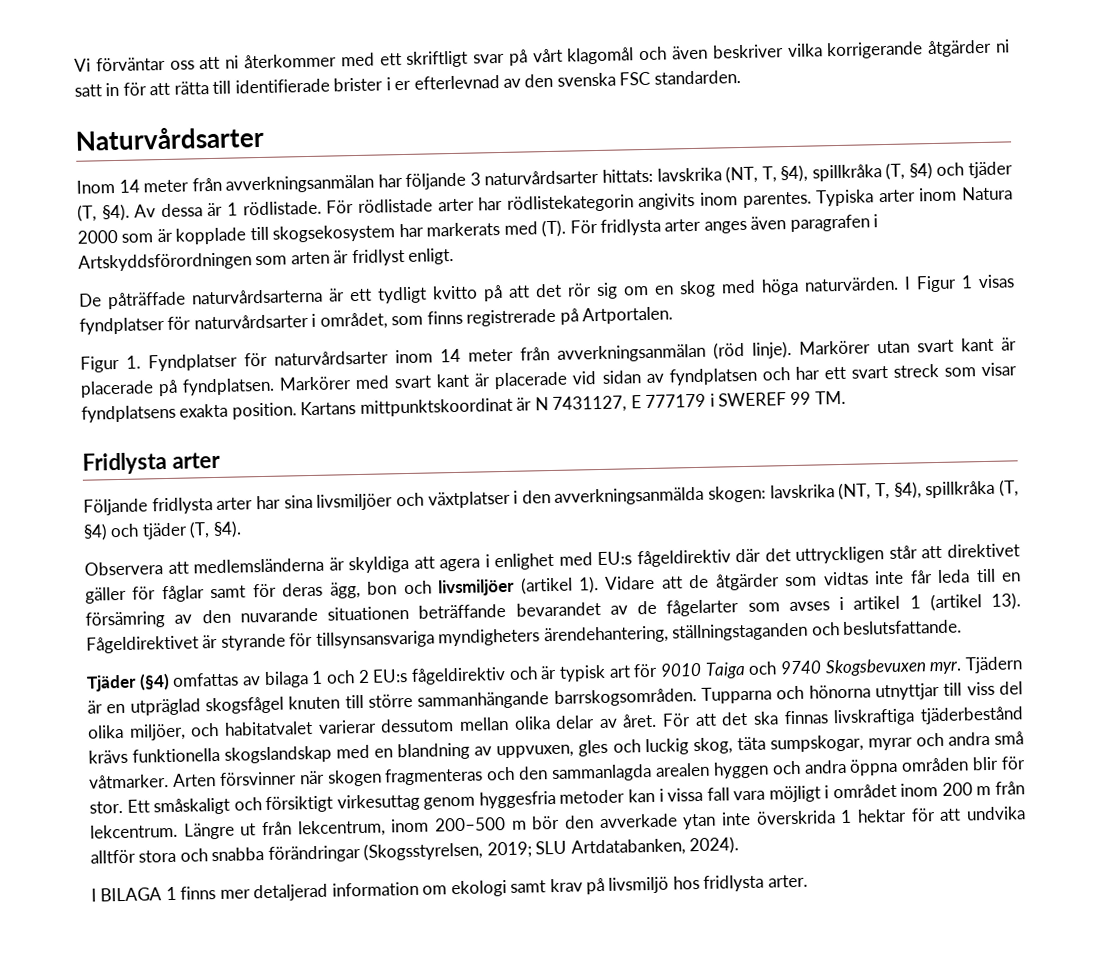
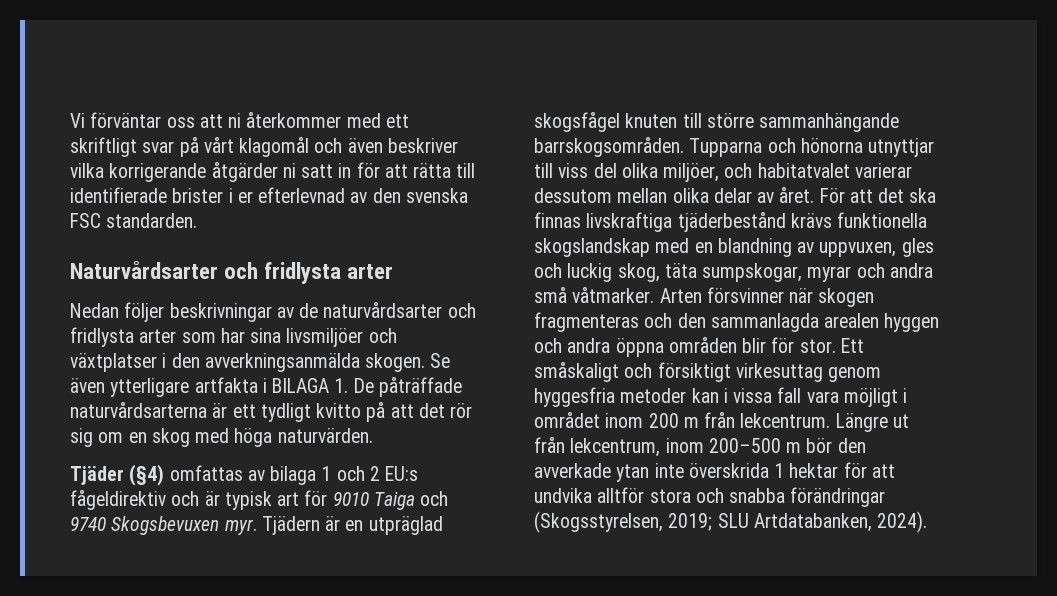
[76,161,1013,194] [77,186,1013,222] [77,214,879,245] [78,247,455,272] // Inom 14 meter från avverkningsanmälan har följande 3 naturvårdsarter hittats: lavskrika (NT, T, §4), spillkråka (T, §4) och tjäder (T, §4). Av dessa är 1 rödlistade. För rödlistade arter har rödlistekategorin angivits inom parentes. Typiska arter inom Natura 2000 som är kopplade till skogsekosystem har markerats med (T). För fridlysta arter anges även paragrafen i Artskyddsförordningen som arten är fridlyst enligt. // -> [224,262,394,284] [70,302,476,322] [70,327,397,347] [70,353,451,372] [70,377,349,397] och fridlysta arter // Nedan följer beskrivningar av de naturvårdsarter och fridlysta arter som har sina livsmiljöer och växtplatser i den avverkningsanmälda skogen. Se även ytterligare artfakta i BILAGA 1.
[904,274,1015,293] [79,306,674,335] [80,337,1017,373] [80,362,1018,398] [81,390,846,423] [82,451,221,475] [83,479,1019,516] [83,520,242,541] [84,543,1020,576] [85,568,1022,604] [85,592,1021,629] [86,619,963,654] I Figur 1 visas fyndplatser för naturvårdsarter i området, som finns registrerade på Artportalen. // Figur 1. Fyndplatser för naturvårdsarter inom 14 meter från avverkningsanmälan (röd linje). Markörer utan svart kant är placerade på fyndplatsen. Markörer med svart kant är placerade vid sidan av fyndplatsen och har ett svart streck som visar fyndplatsens exakta position. Kartans mittpunktskoordinat är N 7431127, E 777179 i SWEREF 99 TM. // Fridlysta arter // Följande fridlysta arter har sina livsmiljöer och växtplatser i den avverkningsanmälda skogen: lavskrika (NT, T, §4), spillkråka (T, §4) och tjäder (T, §4). // Observera att medlemsländerna är skyldiga att agera i enlighet med EU:s fågeldirektiv där det uttryckligen står att direktivet gäller för fåglar samt för deras ägg, bon och livsmiljöer (artikel 1). Vidare att de åtgärder som vidtas inte får leda till en försämring av den nuvarande situationen beträffande bevarandet av de fågelarter som avses i artikel 1 (artikel 13). Fågeldirektivet är styrande för tillsynsansvariga myndigheters ärendehantering, ställningstaganden och beslutsfattande. -> (373, 435) none
[91,874,808,902] // I BILAGA 1 finns mer detaljerad information om ekologi samt krav på livsmiljö hos fridlysta arter. -> (928, 522) none

